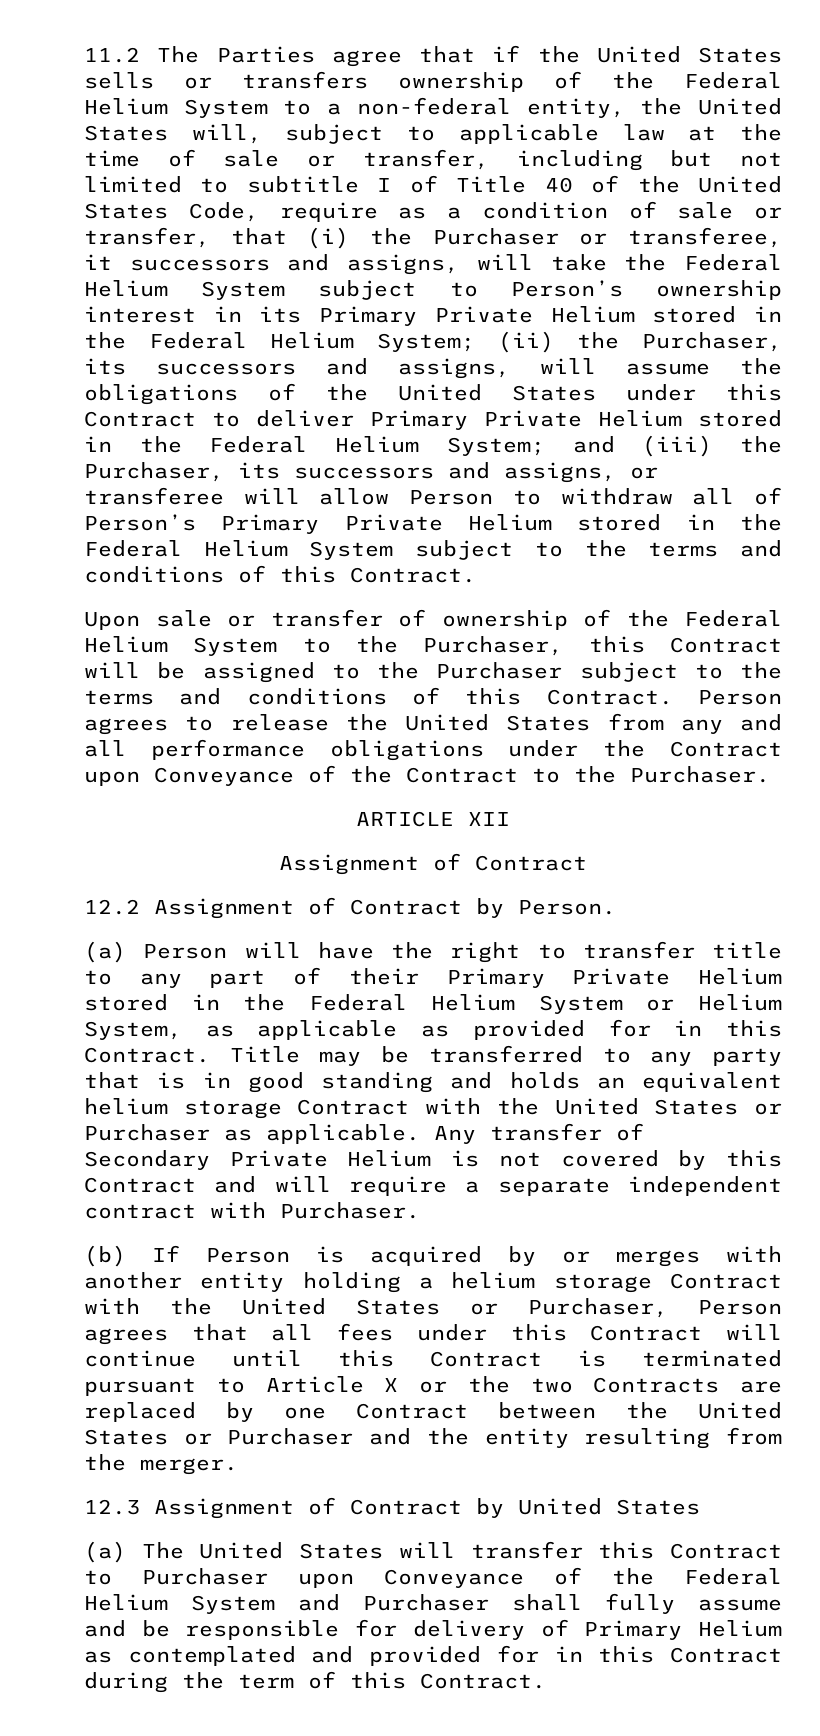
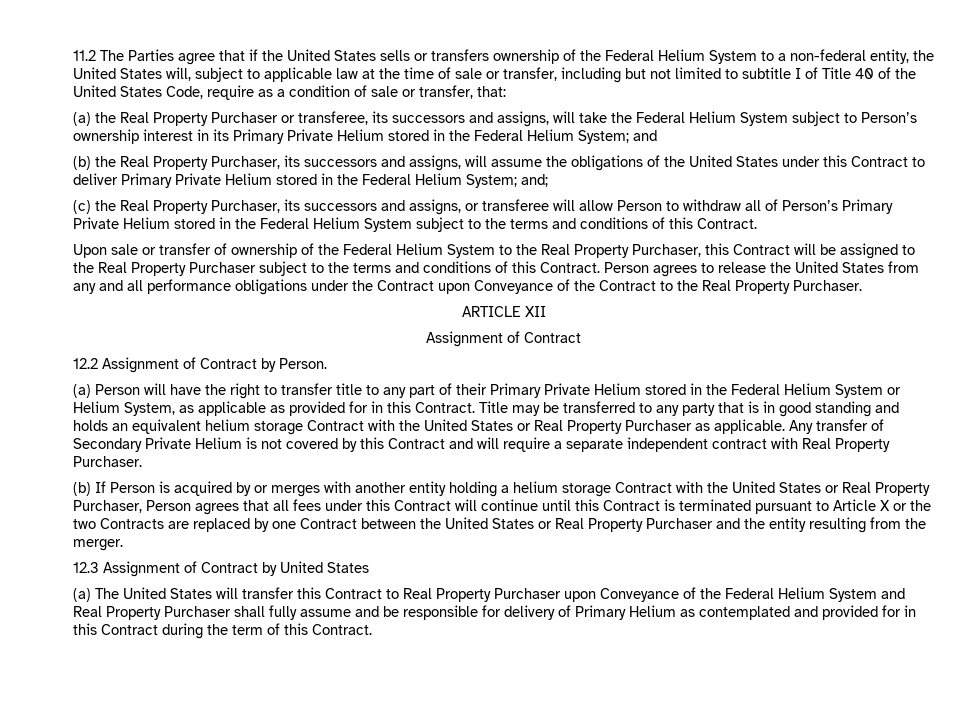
[230,227,412,249] that (i) the -> [477,86,506,97] [73,112,208,126] that: // (a) the Real Property
[84,254,112,270] it -> [372,111,388,123] its
[498,331,619,353] (ii) the -> [633,130,657,141] [73,156,208,170] and // (b) the Real Property
[572,435,782,457] and (iii) the -> [521,174,548,187] [73,200,208,214] and; // (c) the Real Property
(398, 644) none -> [541,244,629,258] Real Property
(419, 670) none -> [98,262,186,276] Real Property
(616, 774) none -> [702,280,790,294] Real Property
(782, 1109) none -> [534,420,622,434] Real Property
(266, 1210) none -> [802,438,890,452] Real Property
(498, 1309) none -> [842,482,930,496] Real Property
(212, 1439) none -> [555,518,643,532] Real Property
(112, 1577) none -> [403,588,491,602] Real Property
(340, 1602) none -> [73,606,161,620] Real Property

